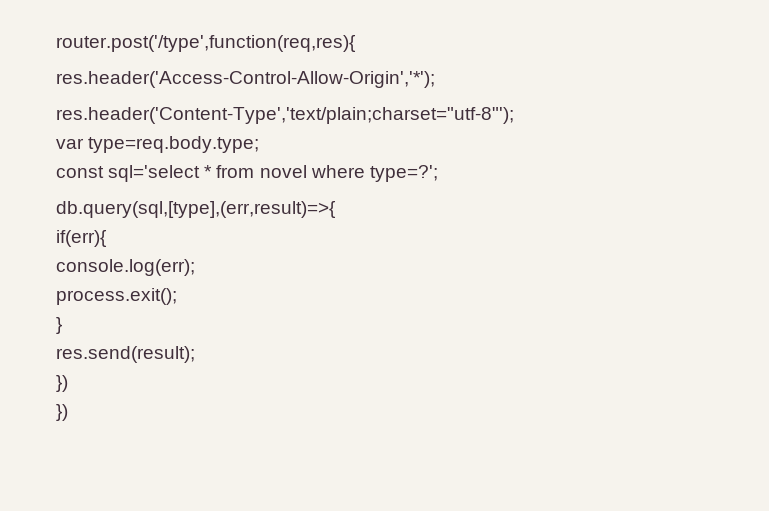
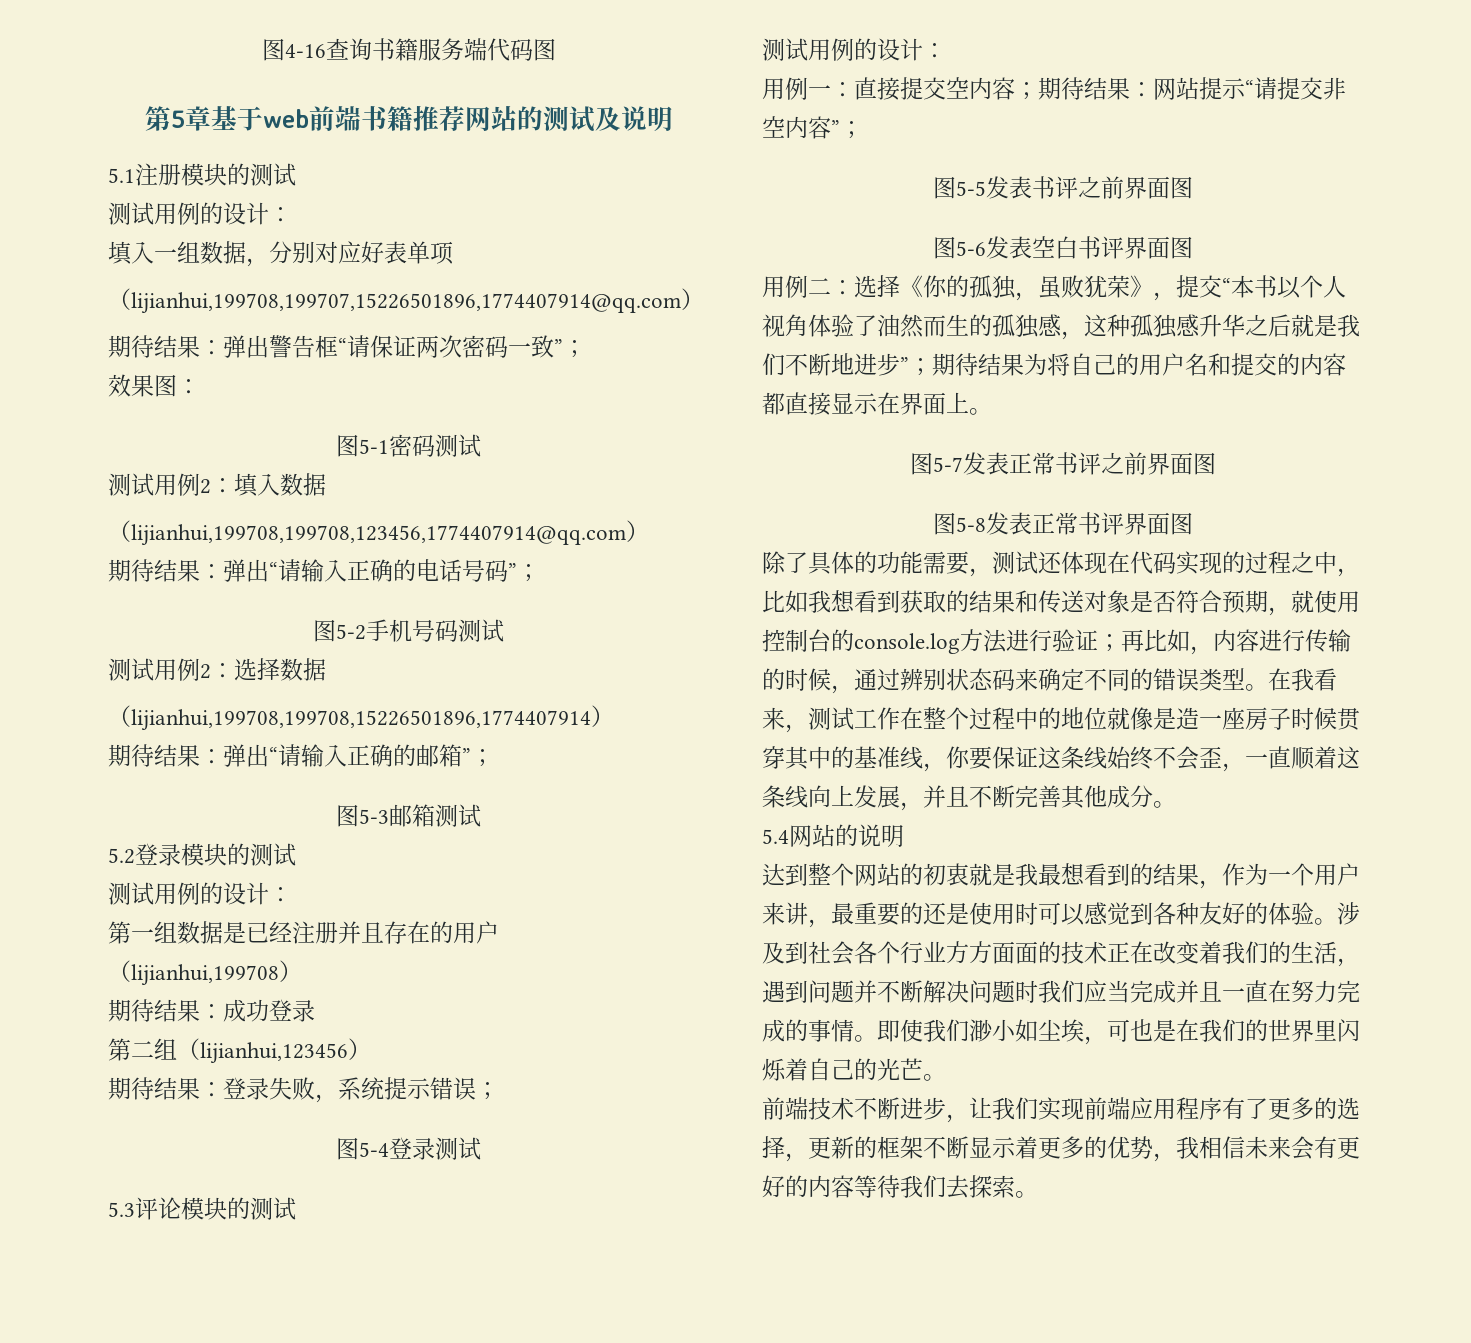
[56,35,356,52] [56,71,435,88] [56,107,514,124] [56,136,260,153] [56,165,438,182] [56,201,336,218] [56,230,107,247] [56,259,195,276] [56,288,177,305] [56,317,62,334] [56,346,195,363] [56,375,68,392] [56,404,68,421] router.post('/type',function(req,res){ // res.header('Access-Control-Allow-Origin','*'); // res.header('Content-Type','text/plain;charset="utf-8"'); // var type=req.body.type; // const sql='select * from novel where type=?'; // db.query(sql,[type],(err,result)=>{ // if(err){ // console.log(err); // process.exit(); // } // res.send(result); // }) // }) -> [261,38,556,61] [144,105,673,132] [108,163,296,186] [108,202,292,225] [108,241,454,267] [108,288,704,314] [108,335,586,358] [108,374,200,397] [336,434,481,457] [108,473,326,497] [108,520,649,546] [108,559,540,582] [313,619,504,642] [108,658,326,681] [108,705,614,731] [108,744,494,767] [336,804,481,827] [108,843,296,866] [108,882,292,905] [108,921,499,944] [108,960,302,986] [108,999,315,1022] [108,1038,371,1064] [108,1077,499,1103] [336,1137,481,1160] [108,1197,296,1220] [762,38,946,61] [762,77,1346,100] [762,116,863,139] [932,176,1193,199] [932,236,1193,259] [762,275,1346,301] [762,314,1360,340] [762,353,1346,376] [762,392,992,415] [909,452,1216,475] [932,512,1193,535] [762,551,1360,577] [762,590,1360,616] [762,629,1351,655] [762,668,1337,694] [762,707,1361,733] [762,746,1360,772] [762,785,1176,811] [762,824,904,847] [762,863,1360,889] [762,902,1360,928] [762,941,1360,967] [762,980,1360,1003] [762,1019,1360,1045] [761,1058,946,1081] [762,1097,1360,1123] [762,1136,1360,1162] [762,1175,1038,1199] 图4-16查询书籍服务端代码图 // 第5章基于web前端书籍推荐网站的测试及说明 // 5.1注册模块的测试 // 测试用例的设计： // 填入一组数据，分别对应好表单项 // （lijianhui,199708,199707,15226501896,1774407914@qq.com） // 期待结果：弹出警告框“请保证两次密码一致”； // 效果图： // 图5-1密码测试 // 测试用例2：填入数据 // （lijianhui,199708,199708,123456,1774407914@qq.com） // 期待结果：弹出“请输入正确的电话号码”； // 图5-2手机号码测试 // 测试用例2：选择数据 // （lijianhui,199708,199708,15226501896,1774407914） // 期待结果：弹出“请输入正确的邮箱”； // 图5-3邮箱测试 // 5.2登录模块的测试 // 测试用例的设计： // 第一组数据是已经注册并且存在的用户 // （lijianhui,199708） // 期待结果：成功登录 // 第二组（lijianhui,123456） // 期待结果：登录失败，系统提示错误； // 图5-4登录测试 // 5.3评论模块的测试 // 测试用例的设计： // 用例一：直接提交空内容；期待结果：网站提示“请提交非空内容”； // 图5-5发表书评之前界面图 // 图5-6发表空白书评界面图 // 用例二：选择《你的孤独，虽败犹荣》，提交“本书以个人视角体验了油然而生的孤独感，这种孤独感升华之后就是我们不断地进步”；期待结果为将自己的用户名和提交的内容都直接显示在界面上。 // 图5-7发表正常书评之前界面图 // 图5-8发表正常书评界面图 // 除了具体的功能需要，测试还体现在代码实现的过程之中，比如我想看到获取的结果和传送对象是否符合预期，就使用控制台的console.log方法进行验证；再比如，内容进行传输的时候，通过辨别状态码来确定不同的错误类型。在我看来，测试工作在整个过程中的地位就像是造一座房子时候贯穿其中的基准线，你要保证这条线始终不会歪，一直顺着这条线向上发展，并且不断完善其他成分。 // 5.4网站的说明 // 达到整个网站的初衷就是我最想看到的结果，作为一个用户来讲，最重要的还是使用时可以感觉到各种友好的体验。涉及到社会各个行业方方面面的技术正在改变着我们的生活，遇到问题并不断解决问题时我们应当完成并且一直在努力完成的事情。即使我们渺小如尘埃，可也是在我们的世界里闪烁着自己的光芒。 // 前端技术不断进步，让我们实现前端应用程序有了更多的选择，更新的框架不断显示着更多的优势，我相信未来会有更好的内容等待我们去探索。

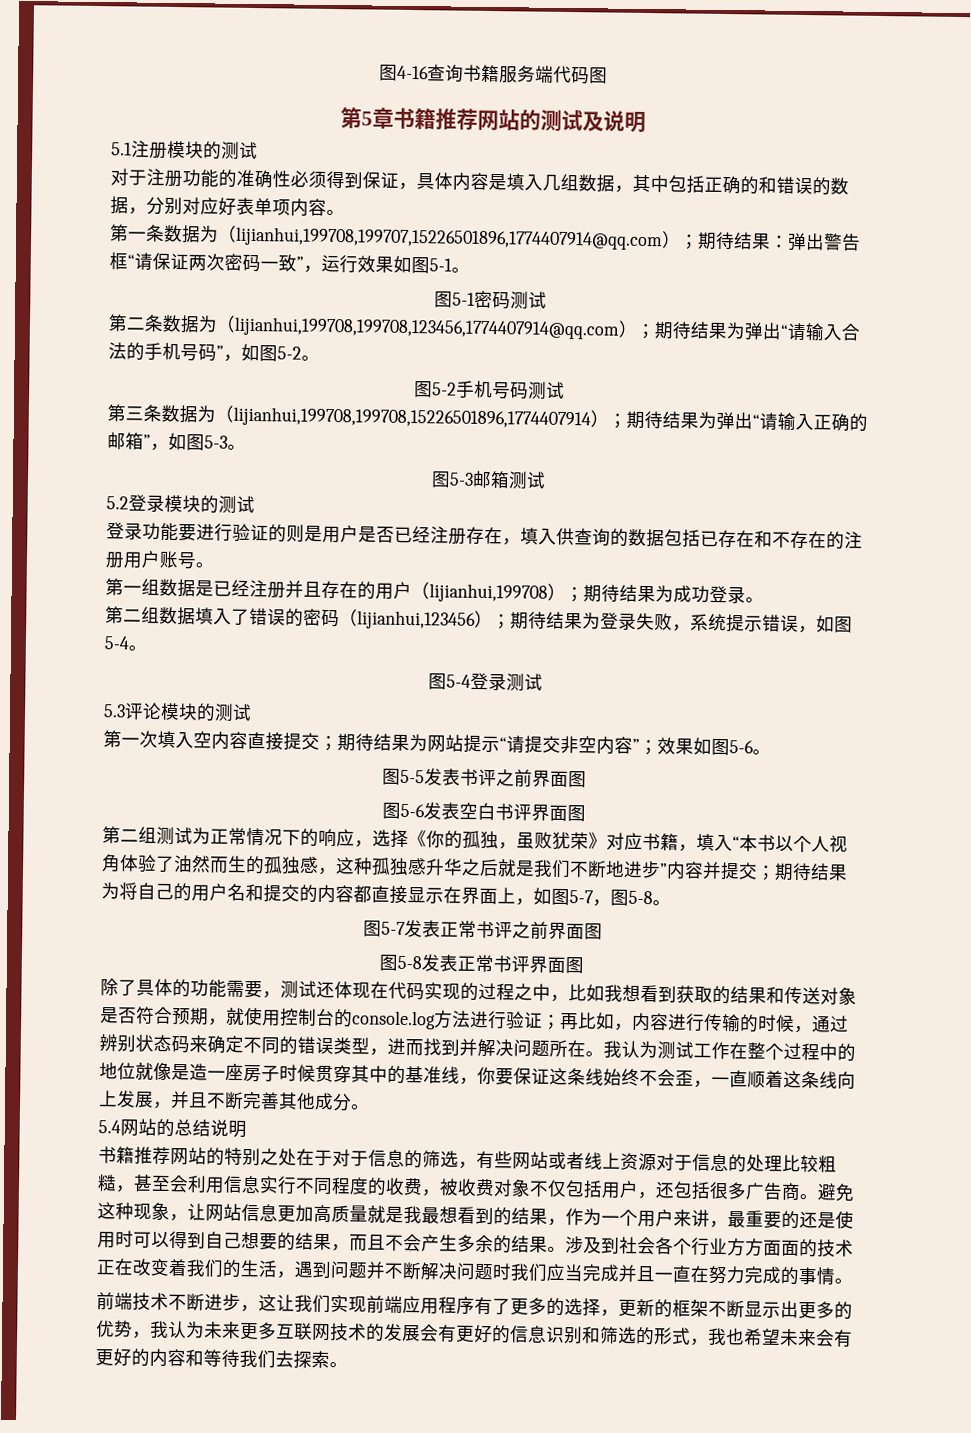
[210,106,361,131] 基于web前端 -> (394, 118) none
[108,202,292,225] [108,241,200,265] 测试用例的设计： // 填入一组 -> [110,168,831,196] 对于注册功能的准确性必须得到保证，具体内容是填入几组数据，其中包括正确的和错误的
(454, 253) // -> [290,198,345,217] [110,224,219,244] 内容。 // 第一条数据为
(704, 299) // -> [679,234,699,250] ；
[563,340,586,358] [108,374,200,397] ； // 效果图： -> [303,254,470,274] ，运行效果如图5-1。
[108,473,326,497] 测试用例2：填入数据 // -> [108,314,218,334] 第二条数据为
[108,559,540,582] // 期待结果：弹出“请输入正确的电话号码”； -> [636,321,861,342] [108,342,320,362] ；期待结果为弹出“请输入合法的手机号码”，如图5-2。
[108,658,326,681] 测试用例2：选择数据 // -> [107,404,216,424] 第三条数据为
[108,744,223,767] // 期待结果： -> [608,410,717,430] ；期待结果为
[471,749,494,767] ； -> [150,432,246,451] ，如图5-3。
[108,882,292,905] 测试用例的设计： -> [106,522,863,550] [105,550,214,570] 登录功能要进行验证的则是用户是否已经注册存在，填入供查询的数据包括已存在和不存在的注册用户账号。
(499, 932) // -> (412, 590) none
[108,999,223,1022] // 期待结果： -> [565,584,674,603] ；期待结果为
[108,1038,177,1061] // 第二组 -> [745,597,764,603] [105,606,340,628] 。 // 第二组数据填入了错误的密码
[108,1077,223,1100] // 期待结果： -> [492,611,601,630] ；期待结果为
[476,1082,499,1100] ； -> [798,615,853,634] [104,636,147,651] ，如图5-4。
[762,38,946,61] [762,77,854,100] 测试用例的设计： // 用例一： -> [103,730,248,750] 第一次填入空内容
[946,77,1153,100] 空内容；期待结果： -> [319,733,428,752] ；期待结果为
(863, 130) none -> [657,737,771,756] 效果如图5-6。
[762,275,854,298] 用例二： -> [102,826,373,848] 第二组测试为正常情况下的响应，
[1153,275,1222,301] ，提交 -> [606,832,733,852] 对应书籍，填入
(909, 365) none -> [666,861,758,881] 内容并提交
(969, 402) none -> [515,887,653,907] ，如图5-7，图5-8
[1245,668,1337,691] [762,707,808,733] 。在我看来， -> [369,1037,658,1059] ，进而找到并解决问题所在。我认为
[858,824,904,847] [762,863,969,886] 说明 // 达到整个网站的初衷 -> [174,1119,247,1138] [98,1146,837,1173] [97,1174,855,1202] [97,1202,368,1224] 总结说明 // 书籍推荐网站的特别之处在于对于信息的筛选，有些网站或者线上资源对于信息的处理比较粗糙，甚至会利用信息实行不同程度的收费，被收费对象不仅包括用户，还包括很多广告商。避免这种现象，让网站信息更加高质量
[1084,902,1314,925] 感觉到各种友好的体验 -> [169,1231,548,1254] 得到自己想要的结果，而且不会产生多余的结果
[877,1019,1360,1045] [761,1058,946,1081] 即使我们渺小如尘埃，可也是在我们的世界里闪烁着自己的光芒。 -> (853, 1281) none
(969, 1118) none -> [258,1294,277,1312] 这
[1015,1136,1038,1159] 着 -> [780,1300,799,1319] 出
[1199,1136,1245,1159] 相信 -> [168,1321,781,1346] 认为未来更多互联网技术的发展会有更好的信息识别和筛选的形式，我也希望
(854, 1186) none -> [185,1349,204,1367] 和

